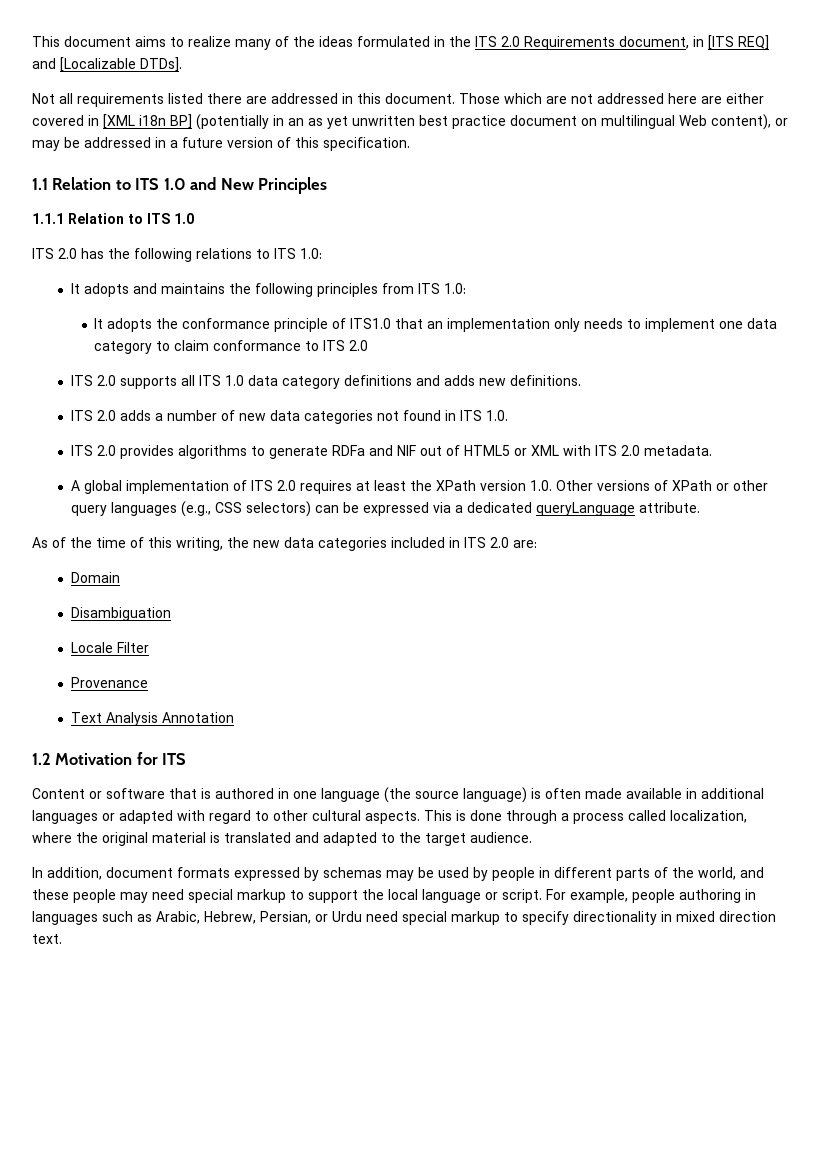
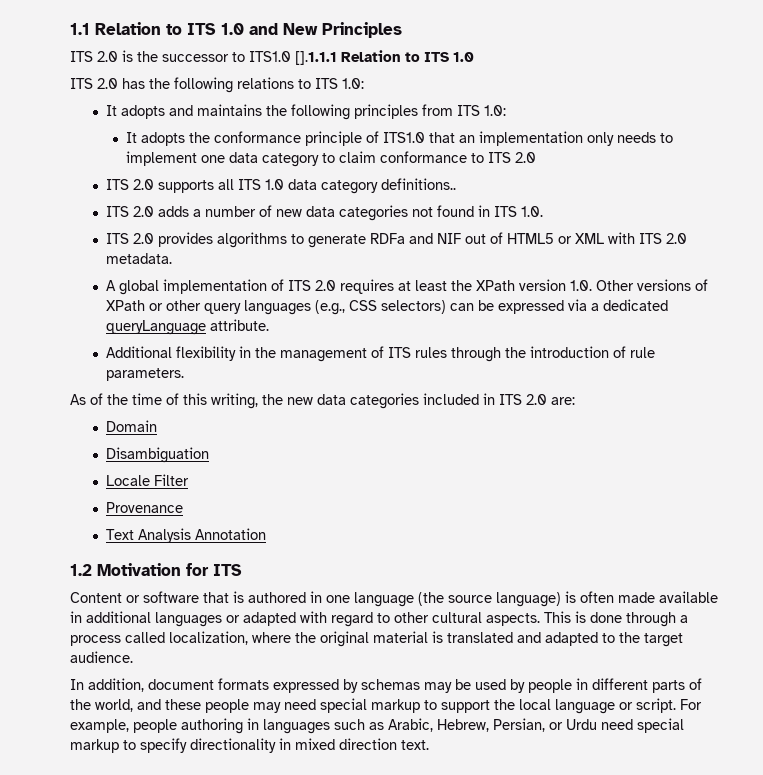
[32,35,769,50] [32,57,182,72] [32,93,764,107] [32,114,788,130] [32,137,410,151] This document aims to realize many of the ideas formulated in the ITS 2.0 Requirements document, in [ITS REQ] and [Localizable DTDs]. // Not all requirements listed there are addressed in this document. Those which are not addressed here are either covered in [XML i18n BP] (potentially in an as yet unwritten best practice document on multilingual Web content), or may be addressed in a future version of this specification. // -> (70, 29) none
[32,213,64,224] 1.1.1 -> [70,50,337,65] ITS 2.0 is the successor to ITS1.0 [].1.1.1
[343,375,581,386] definitions and adds new definitions. -> [380,178,456,190] definitions..
(700, 507) none -> [105,346,655,362] [105,368,184,381] // Additional flexibility in the management of ITS rules through the introduction of rule parameters.

